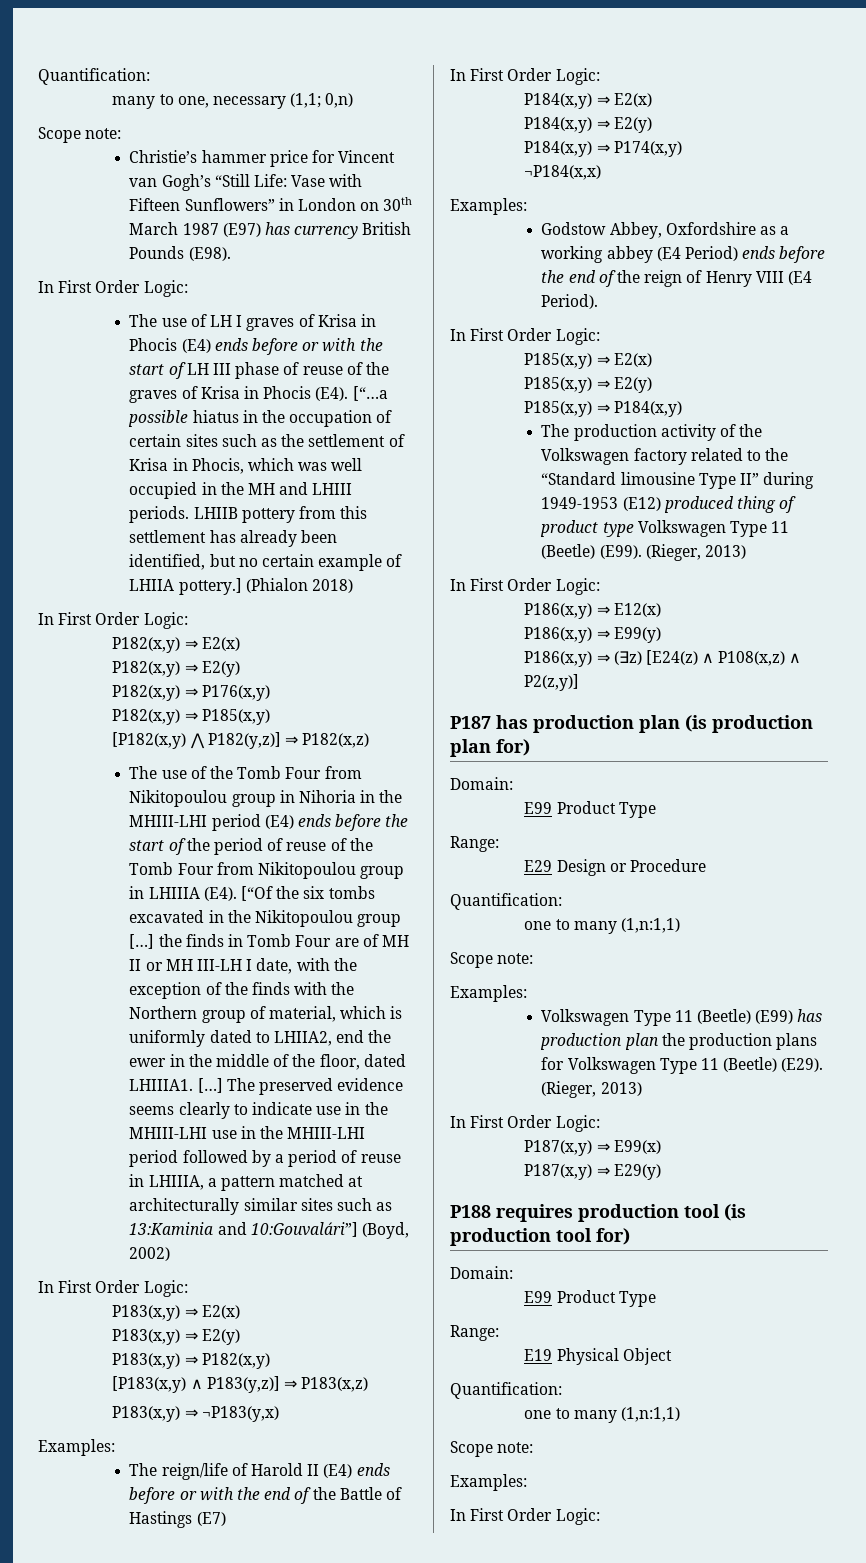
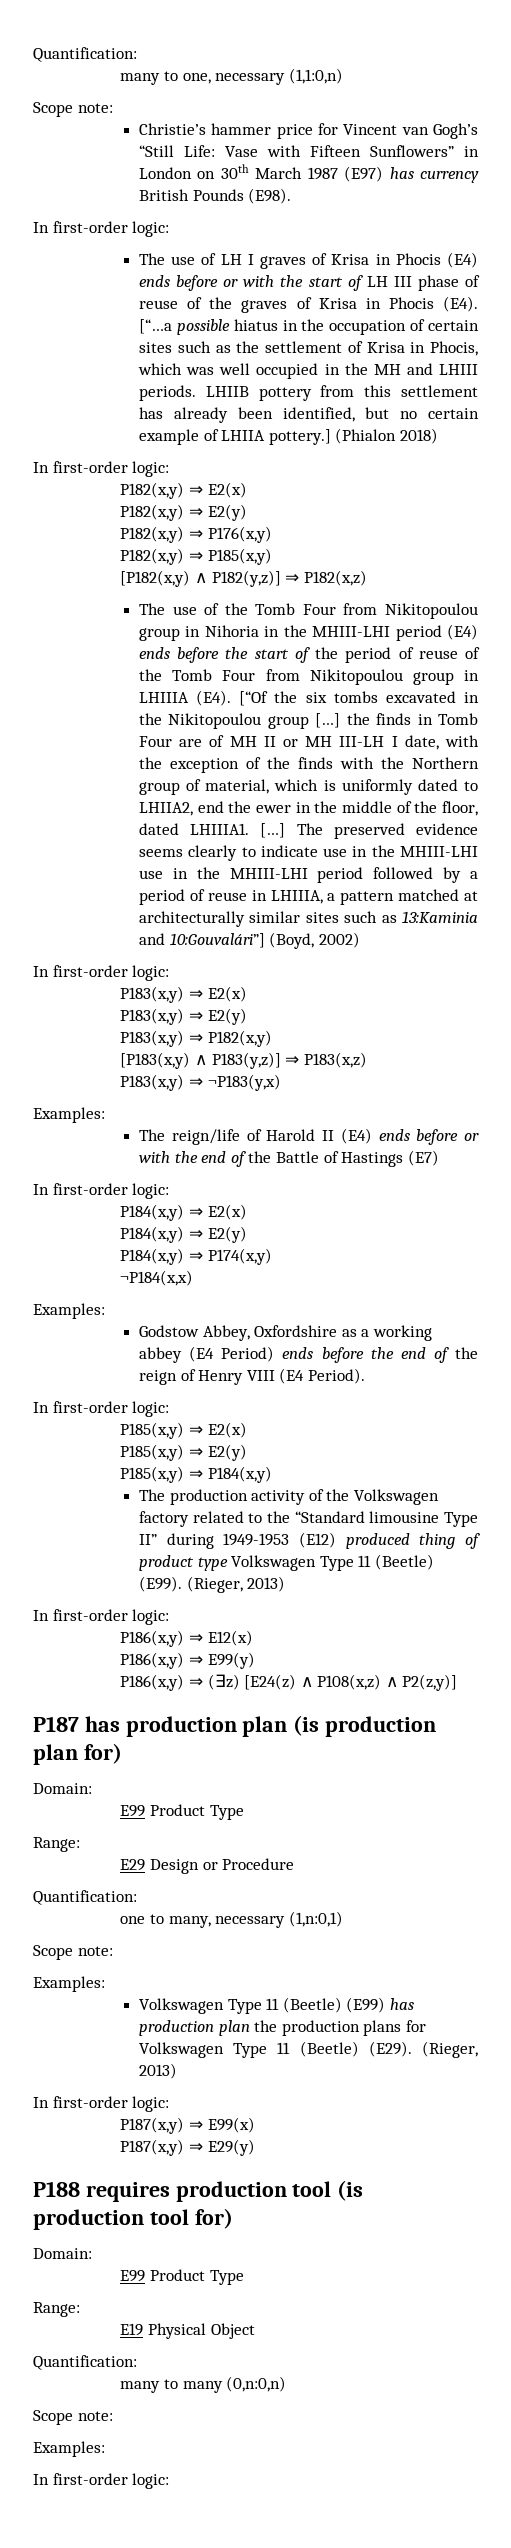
[290,93,354,108] (1,1; 0,n) -> [288,68,343,84] (1,1:0,n)
[58,280,188,297] First Order Logic: -> [52,221,170,237] first-order logic:
[58,612,188,629] First Order Logic: -> [52,461,170,477] first-order logic:
[189,733,205,749] ⋀ -> [194,573,207,583] ∧
[58,1280,188,1297] First Order Logic: -> [52,965,170,981] first-order logic:
[470,68,600,85] First Order Logic: -> [52,1183,170,1199] first-order logic:
[470,328,600,345] First Order Logic: -> [52,1401,170,1417] first-order logic:
[470,578,600,595] First Order Logic: -> [52,1609,170,1625] first-order logic:
[573,918,680,934] many (1,n:1,1) -> [168,1911,343,1928] many, necessary (1,n:0,1)
[470,1115,600,1132] First Order Logic: -> [52,2096,170,2112] first-order logic:
[524,1407,680,1423] one to many (1,n:1,1) -> [120,2376,287,2393] many to many (0,n:0,n)
[470,1508,600,1525] First Order Logic: -> [52,2473,170,2489] first-order logic:

